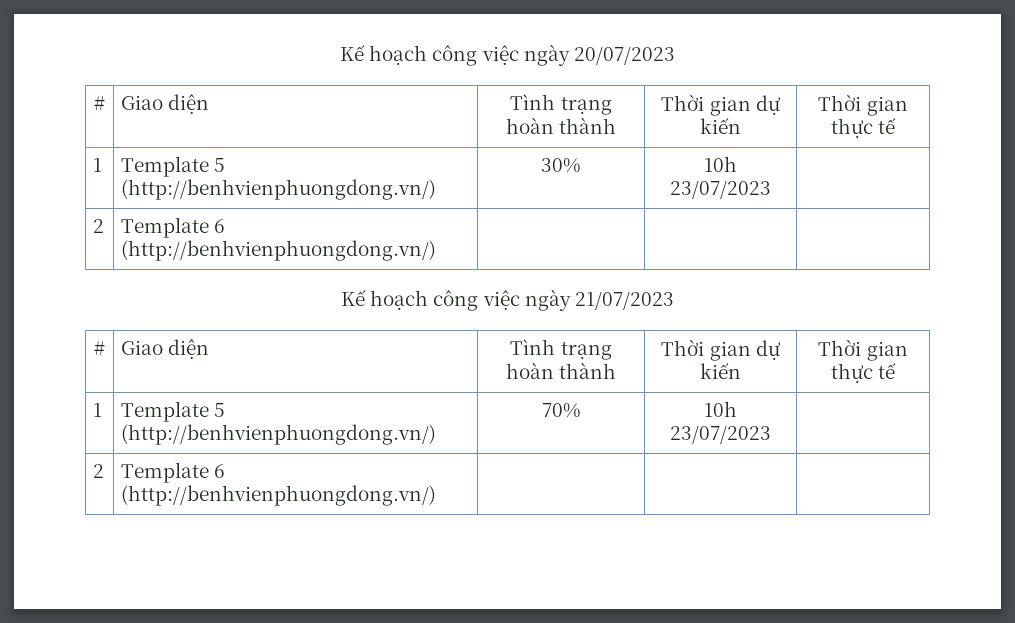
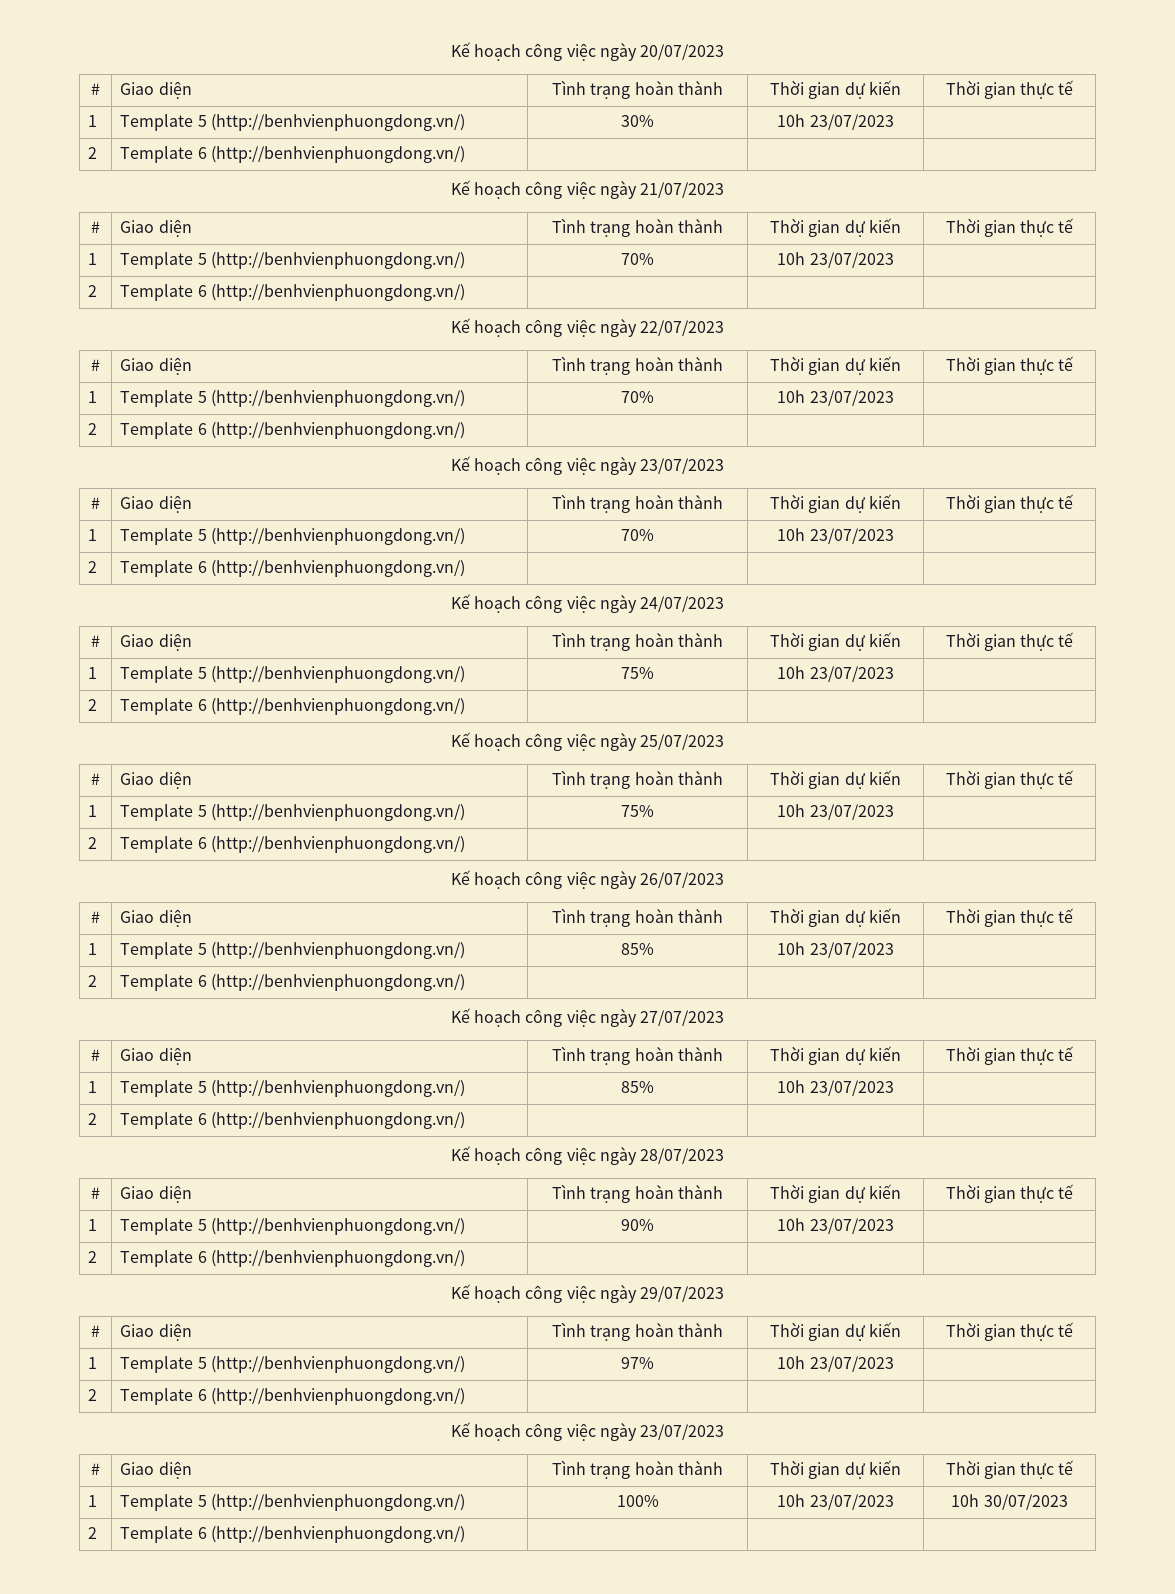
(437, 495) none -> [450,318,725,337] [91,359,100,371] [120,357,192,375] [552,356,723,375] [770,356,901,375] [945,356,1074,375] [88,391,98,403] [120,390,466,407] [621,391,654,403] [777,390,894,406] [88,423,98,435] [120,422,466,439] [450,456,725,475] [91,497,100,509] [120,495,192,513] [552,494,723,513] [770,494,901,513] [945,494,1074,513] [88,529,98,541] [120,528,466,545] [621,529,654,541] [777,528,894,544] [88,561,98,573] [120,560,466,577] [450,594,725,613] [91,635,100,647] [120,633,192,651] [552,632,723,651] [770,632,901,651] [945,632,1074,651] [88,667,98,679] [120,666,466,683] [621,667,654,679] [777,666,894,682] [88,699,98,711] [120,698,466,715] [450,732,725,751] [91,773,100,785] [120,771,192,789] [552,770,723,789] [770,770,901,789] [945,770,1074,789] [88,805,98,817] [120,804,466,821] [621,805,654,817] [777,804,894,820] [88,837,98,849] [120,836,466,853] [450,870,725,889] [91,911,100,923] [120,909,192,927] [552,908,723,927] [770,908,901,927] [945,908,1074,927] [88,943,98,955] [120,942,466,959] [621,943,654,955] [777,942,894,958] [88,975,98,987] [120,974,466,991] [450,1008,725,1027] [91,1049,100,1061] [120,1047,192,1065] [552,1046,723,1065] [770,1046,901,1065] [945,1046,1074,1065] [88,1081,98,1093] [120,1080,466,1097] [621,1081,654,1093] [777,1080,894,1096] [88,1113,98,1125] [120,1112,466,1129] [450,1146,725,1165] [91,1187,100,1199] [120,1185,192,1203] [552,1184,723,1203] [770,1184,901,1203] [945,1184,1074,1203] [88,1219,98,1231] [120,1218,466,1235] [621,1219,654,1231] [777,1218,894,1234] [88,1251,98,1263] [120,1250,466,1267] [450,1284,725,1303] [91,1325,100,1337] [120,1323,192,1341] [552,1322,723,1341] [770,1322,901,1341] [945,1322,1074,1341] [88,1357,98,1369] [120,1356,466,1373] [621,1357,654,1369] [777,1356,894,1372] [88,1389,98,1401] [120,1388,466,1405] [450,1422,725,1441] [91,1463,100,1475] [120,1461,192,1479] [552,1460,723,1479] [770,1460,901,1479] [945,1460,1074,1479] [88,1495,98,1507] [120,1494,466,1511] [616,1495,659,1507] [777,1494,894,1510] [951,1494,1068,1510] [88,1527,98,1539] [120,1526,466,1543] // Kế hoạch công việc ngày 22/07/2023 // # | Giao diện | Tình trạng hoàn thành | Thời gian dự kiến | Thời gian thực tế // 1 | Template 5 (http://benhvienphuongdong.vn/) | 70% | 10h 23/07/2023 | // 2 | Template 6 (http://benhvienphuongdong.vn/) | | | // Kế hoạch công việc ngày 23/07/2023 // # | Giao diện | Tình trạng hoàn thành | Thời gian dự kiến | Thời gian thực tế // 1 | Template 5 (http://benhvienphuongdong.vn/) | 70% | 10h 23/07/2023 | // 2 | Template 6 (http://benhvienphuongdong.vn/) | | | // Kế hoạch công việc ngày 24/07/2023 // # | Giao diện | Tình trạng hoàn thành | Thời gian dự kiến | Thời gian thực tế // 1 | Template 5 (http://benhvienphuongdong.vn/) | 75% | 10h 23/07/2023 | // 2 | Template 6 (http://benhvienphuongdong.vn/) | | | // Kế hoạch công việc ngày 25/07/2023 // # | Giao diện | Tình trạng hoàn thành | Thời gian dự kiến | Thời gian thực tế // 1 | Template 5 (http://benhvienphuongdong.vn/) | 75% | 10h 23/07/2023 | // 2 | Template 6 (http://benhvienphuongdong.vn/) | | | // Kế hoạch công việc ngày 26/07/2023 // # | Giao diện | Tình trạng hoàn thành | Thời gian dự kiến | Thời gian thực tế // 1 | Template 5 (http://benhvienphuongdong.vn/) | 85% | 10h 23/07/2023 | // 2 | Template 6 (http://benhvienphuongdong.vn/) | | | // Kế hoạch công việc ngày 27/07/2023 // # | Giao diện | Tình trạng hoàn thành | Thời gian dự kiến | Thời gian thực tế // 1 | Template 5 (http://benhvienphuongdong.vn/) | 85% | 10h 23/07/2023 | // 2 | Template 6 (http://benhvienphuongdong.vn/) | | | // Kế hoạch công việc ngày 28/07/2023 // # | Giao diện | Tình trạng hoàn thành | Thời gian dự kiến | Thời gian thực tế // 1 | Template 5 (http://benhvienphuongdong.vn/) | 90% | 10h 23/07/2023 | // 2 | Template 6 (http://benhvienphuongdong.vn/) | | | // Kế hoạch công việc ngày 29/07/2023 // # | Giao diện | Tình trạng hoàn thành | Thời gian dự kiến | Thời gian thực tế // 1 | Template 5 (http://benhvienphuongdong.vn/) | 97% | 10h 23/07/2023 | // 2 | Template 6 (http://benhvienphuongdong.vn/) | | | // Kế hoạch công việc ngày 23/07/2023 // # | Giao diện | Tình trạng hoàn thành | Thời gian dự kiến | Thời gian thực tế // 1 | Template 5 (http://benhvienphuongdong.vn/) | 100% | 10h 23/07/2023 | 10h 30/07/2023 // 2 | Template 6 (http://benhvienphuongdong.vn/) | | |

